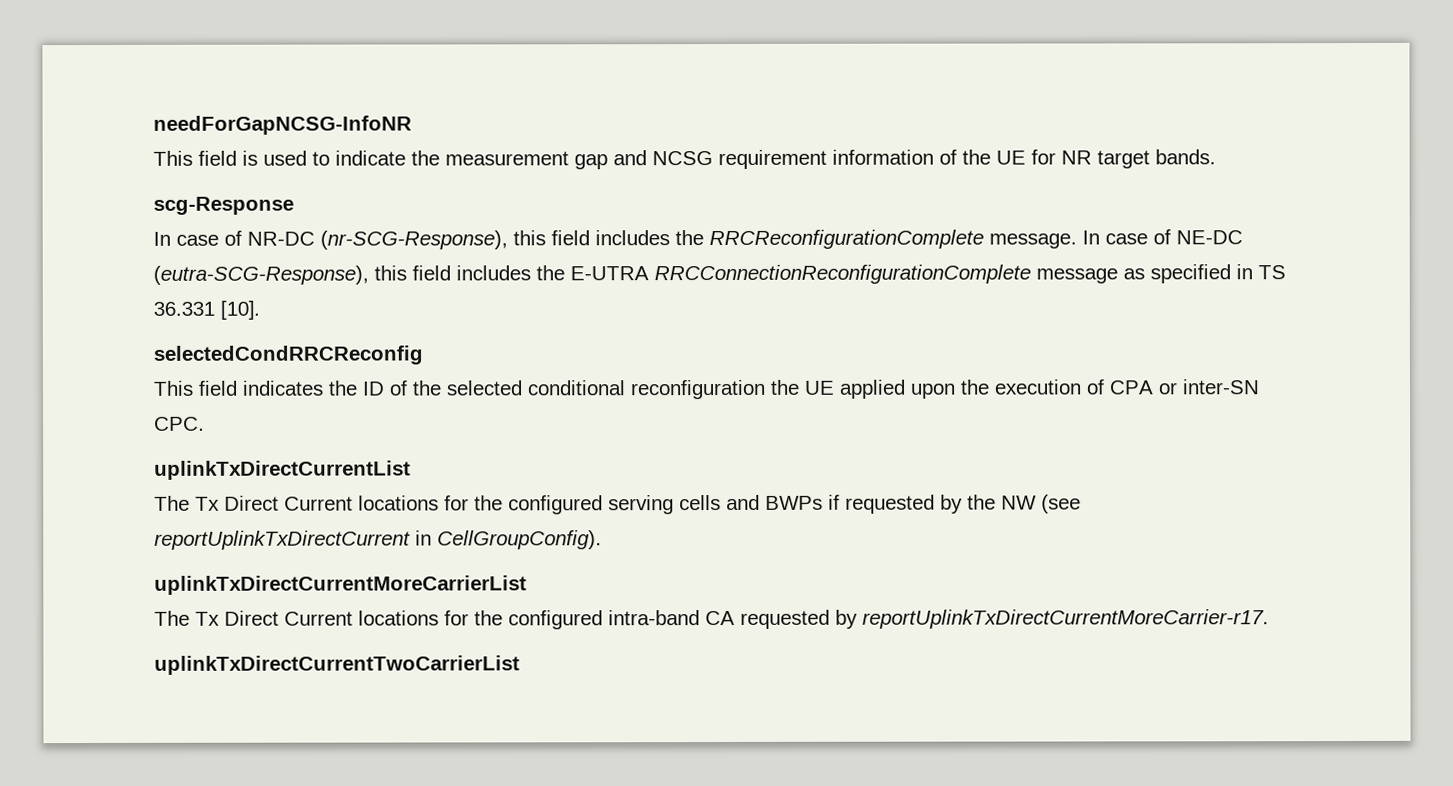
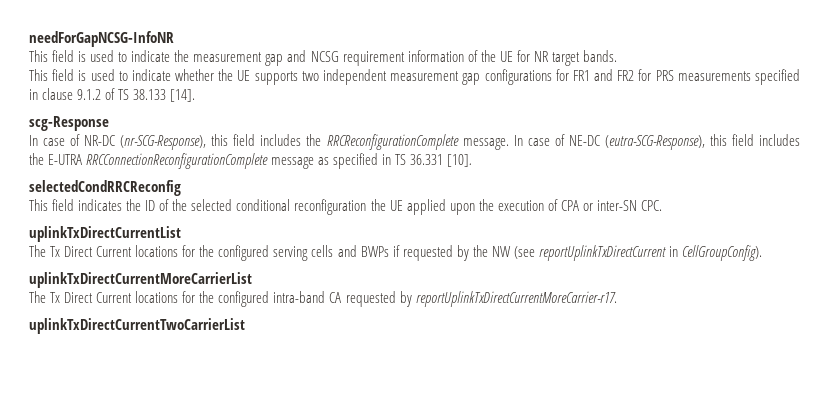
(1216, 157) none -> [29,69,800,85] [29,88,196,102] // This field is used to indicate whether the UE supports two independent measurement gap configurations for FR1 and FR2 for PRS measurements specified in clause 9.1.2 of TS 38.133 [14].

